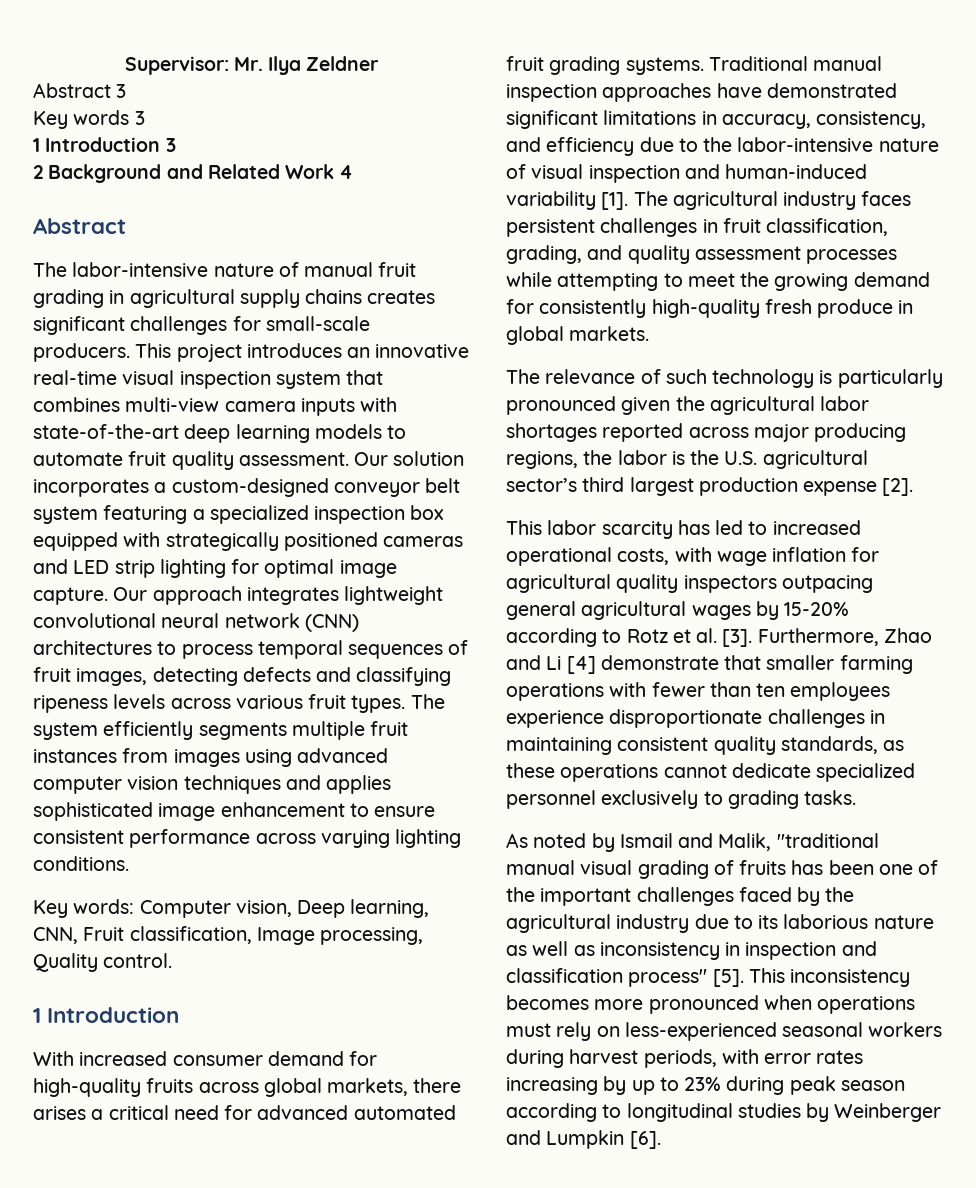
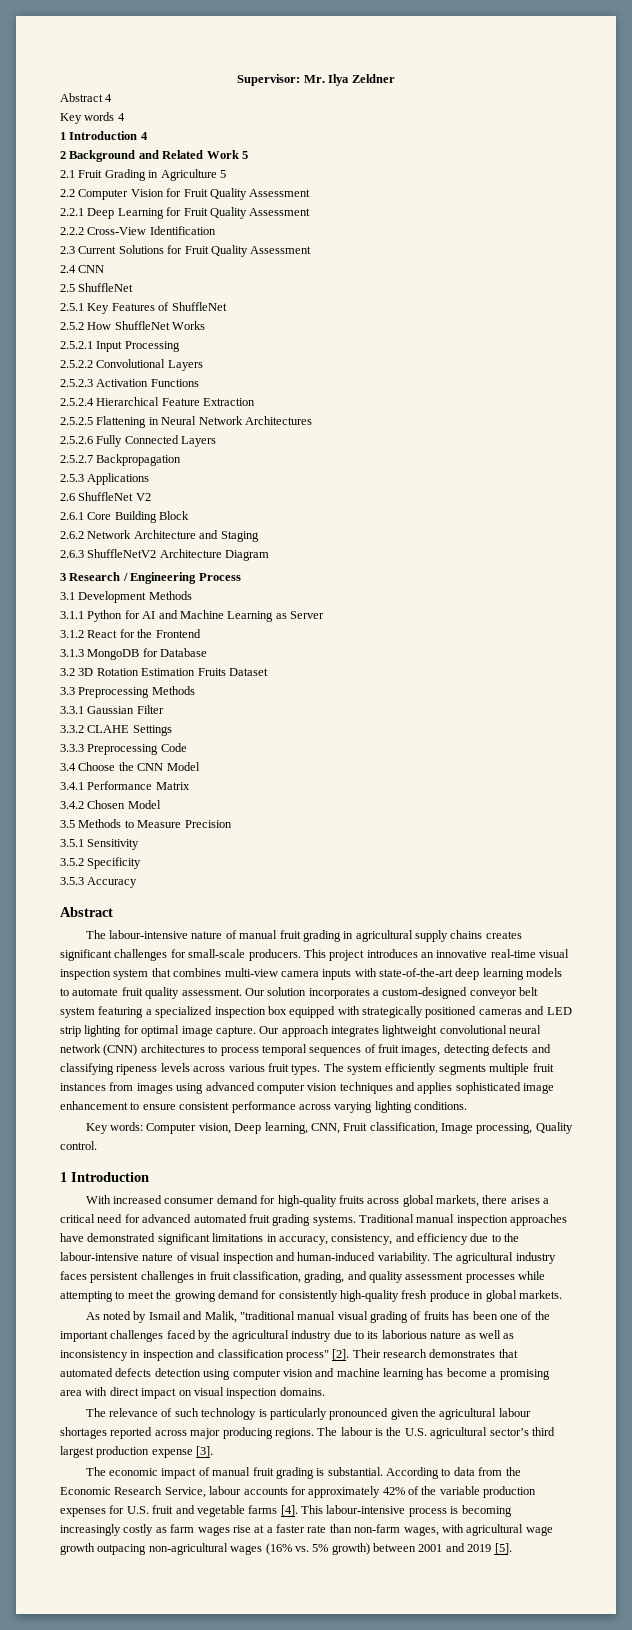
[116,84,127,98] 3 -> [105,94,113,102] 4
[134,111,145,125] [33,137,176,152] 3 // 1 Introduction 3 -> [117,113,125,121] [60,131,148,140] 4 // 1 Introduction 4
[339,165,354,179] 4 -> [241,151,248,159] [60,169,226,181] [60,188,311,200] [60,207,311,219] [60,226,216,235] [60,245,312,257] [60,265,105,273] [60,283,134,292] [60,302,227,314] [60,321,206,330] [60,341,180,352] [60,359,203,371] [60,379,199,387] [60,397,256,406] [60,416,312,428] [60,435,217,447] [60,454,182,466] [60,473,150,485] [60,492,151,501] [60,511,190,523] [60,530,259,542] [60,549,270,561] [60,572,241,584] [60,591,192,603] [60,610,324,622] [60,629,201,638] [60,648,208,660] [60,668,268,676] [60,686,195,698] [60,705,164,714] [60,725,172,736] [60,743,187,755] [60,762,200,771] [60,781,190,790] [60,800,161,809] [60,819,232,828] [60,839,140,850] [60,857,142,869] [60,877,138,888] 5 // 2.1 Fruit Grading in Agriculture 5 // 2.2 Computer Vision for Fruit Quality Assessment // 2.2.1 Deep Learning for Fruit Quality Assessment // 2.2.2 Cross-View Identification // 2.3 Current Solutions for Fruit Quality Assessment // 2.4 CNN // 2.5 ShuffleNet // 2.5.1 Key Features of ShuffleNet // 2.5.2 How ShuffleNet Works // 2.5.2.1 Input Processing // 2.5.2.2 Convolutional Layers // 2.5.2.3 Activation Functions // 2.5.2.4 Hierarchical Feature Extraction // 2.5.2.5 Flattening in Neural Network Architectures // 2.5.2.6 Fully Connected Layers // 2.5.2.7 Backpropagation // 2.5.3 Applications // 2.6 ShuffleNet V2 // 2.6.1 Core Building Block // 2.6.2 Network Architecture and Staging // 2.6.3 ShuffleNetV2 Architecture Diagram // 3 Research / Engineering Process // 3.1 Development Methods // 3.1.1 Python for AI and Machine Learning as Server // 3.1.2 React for the Frontend // 3.1.3 MongoDB for Database // 3.2 3D Rotation Estimation Fruits Dataset // 3.3 Preprocessing Methods // 3.3.1 Gaussian Filter // 3.3.2 CLAHE Settings // 3.3.3 Preprocessing Code // 3.4 Choose the CNN Model // 3.4.1 Performance Matrix // 3.4.2 Chosen Model // 3.5 Methods to Measure Precision // 3.5.1 Sensitivity // 3.5.2 Specificity // 3.5.3 Accuracy
[72,262,209,277] labor-intensive -> [109,930,189,939] labour-intensive
[737,137,874,152] labor-intensive -> [60,1252,139,1261] labour-intensive
[506,191,629,210] variability [1]. -> [377,1252,430,1264] variability.
[506,369,943,388] [506,396,870,415] [506,423,907,442] [506,450,868,469] [506,477,914,496] [506,520,861,539] [506,547,880,566] [506,574,873,593] [506,601,850,620] [506,628,932,647] [506,655,913,674] [506,682,891,701] [506,709,885,728] [506,736,905,755] [506,763,916,782] [506,790,857,809] // The relevance of such technology is particularly pronounced given the agricultural labor shortages reported across major producing regions, the labor is the U.S. agricultural sector’s third largest production expense [2]. // This labor scarcity has led to increased operational costs, with wage inflation for agricultural quality inspectors outpacing general agricultural wages by 15-20% according to Rotz et al. [3]. Furthermore, Zhao and Li [4] demonstrate that smaller farming operations with fewer than ten employees experience disproportionate challenges in maintaining consistent quality standards, as these operations cannot dedicate specialized personnel exclusively to grading tasks. -> (562, 1294) none
[712,968,911,987] [506,995,916,1014] [506,1022,943,1041] [506,1049,864,1068] [506,1076,905,1095] [506,1103,942,1122] [506,1130,661,1149] [5]. This inconsistency becomes more pronounced when operations must rely on less-experienced seasonal workers during harvest periods, with error rates increasing by up to 23% during peak season according to longitudinal studies by Weinberger and Lumpkin [6]. -> [332,1349,518,1360] [60,1368,550,1380] [60,1387,325,1399] [85,1408,531,1420] [60,1427,555,1439] [60,1446,214,1458] [85,1467,521,1479] [60,1486,537,1498] [60,1505,512,1517] [60,1524,553,1536] [60,1543,512,1555] [2]. Their research demonstrates that automated defects detection using computer vision and machine learning has become a promising area with direct impact on visual inspection domains. // The relevance of such technology is particularly pronounced given the agricultural labour shortages reported across major producing regions. The labour is the U.S. agricultural sector’s third largest production expense [3]. // The economic impact of manual fruit grading is substantial. According to data from the Economic Research Service, labour accounts for approximately 42% of the variable production expenses for U.S. fruit and vegetable farms [4]. This labour-intensive process is becoming increasingly costly as farm wages rise at a faster rate than non-farm wages, with agricultural wage growth outpacing non-agricultural wages (16% vs. 5% growth) between 2001 and 2019 [5].

